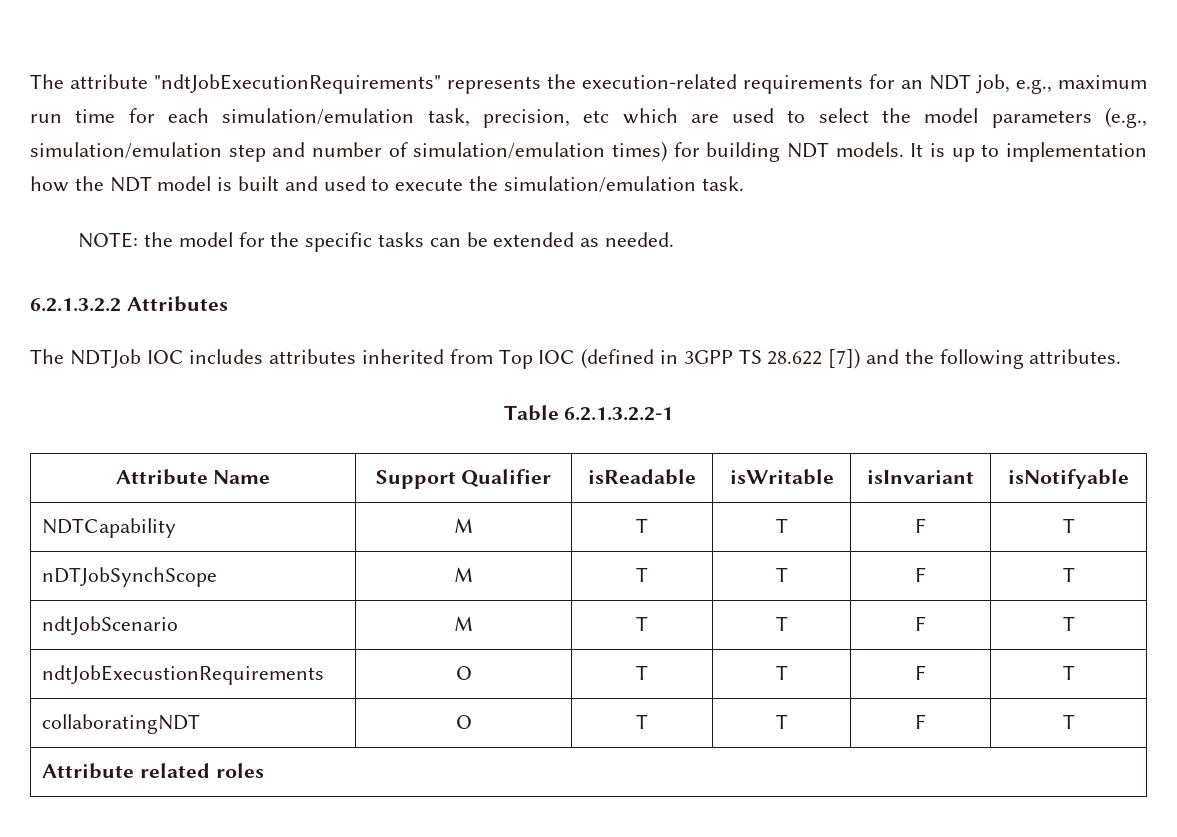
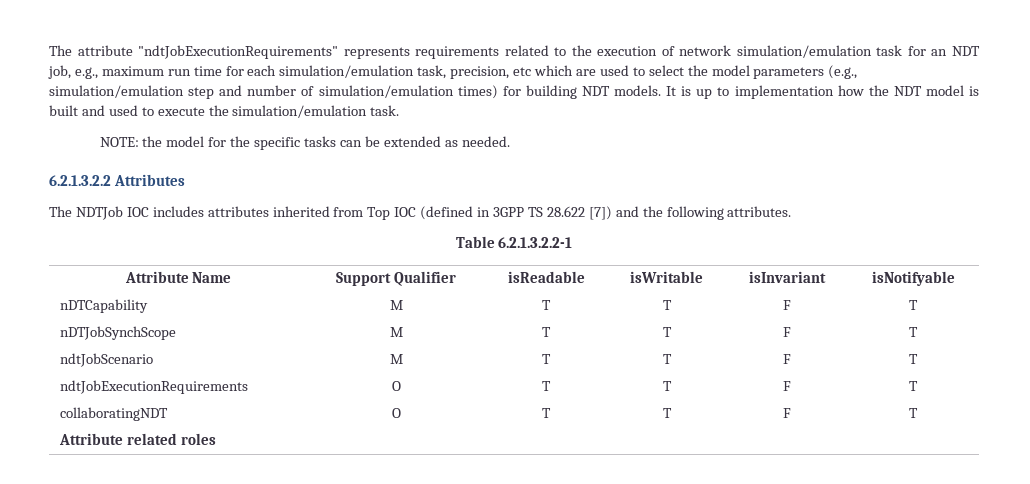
[547,74,863,94] the execution-related requirements -> [415,45,903,59] requirements related to the execution of network simulation/emulation task
[42,518,177,538] NDTCapability -> [60,299,149,313] nDTCapability
[42,665,325,685] ndtJobExecustionRequirements -> [60,380,249,394] ndtJobExecutionRequirements

